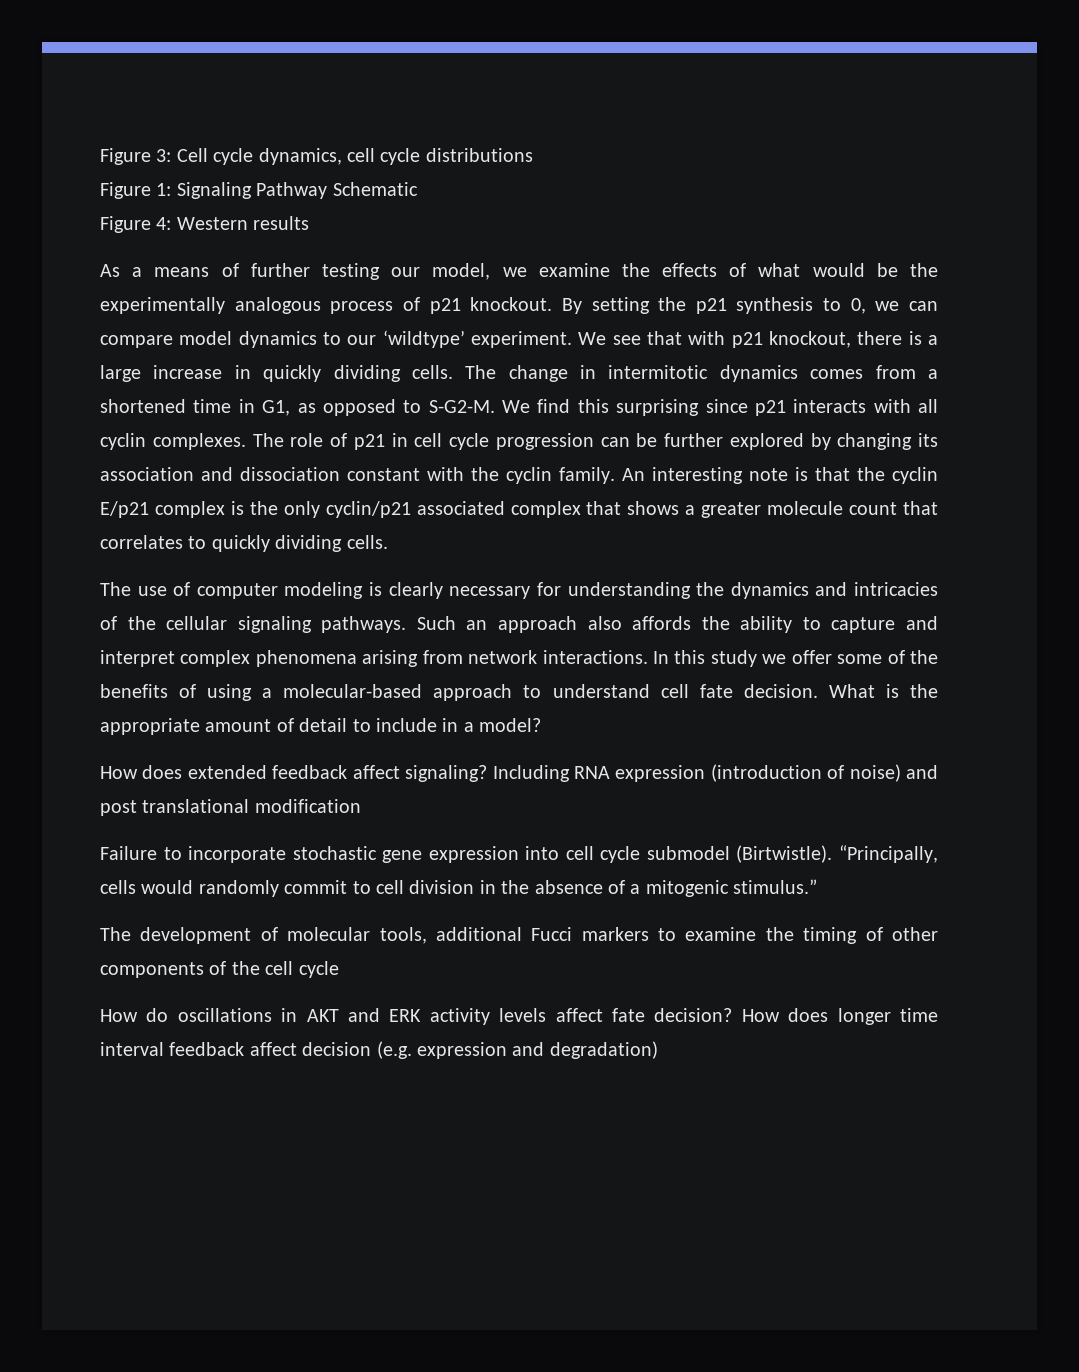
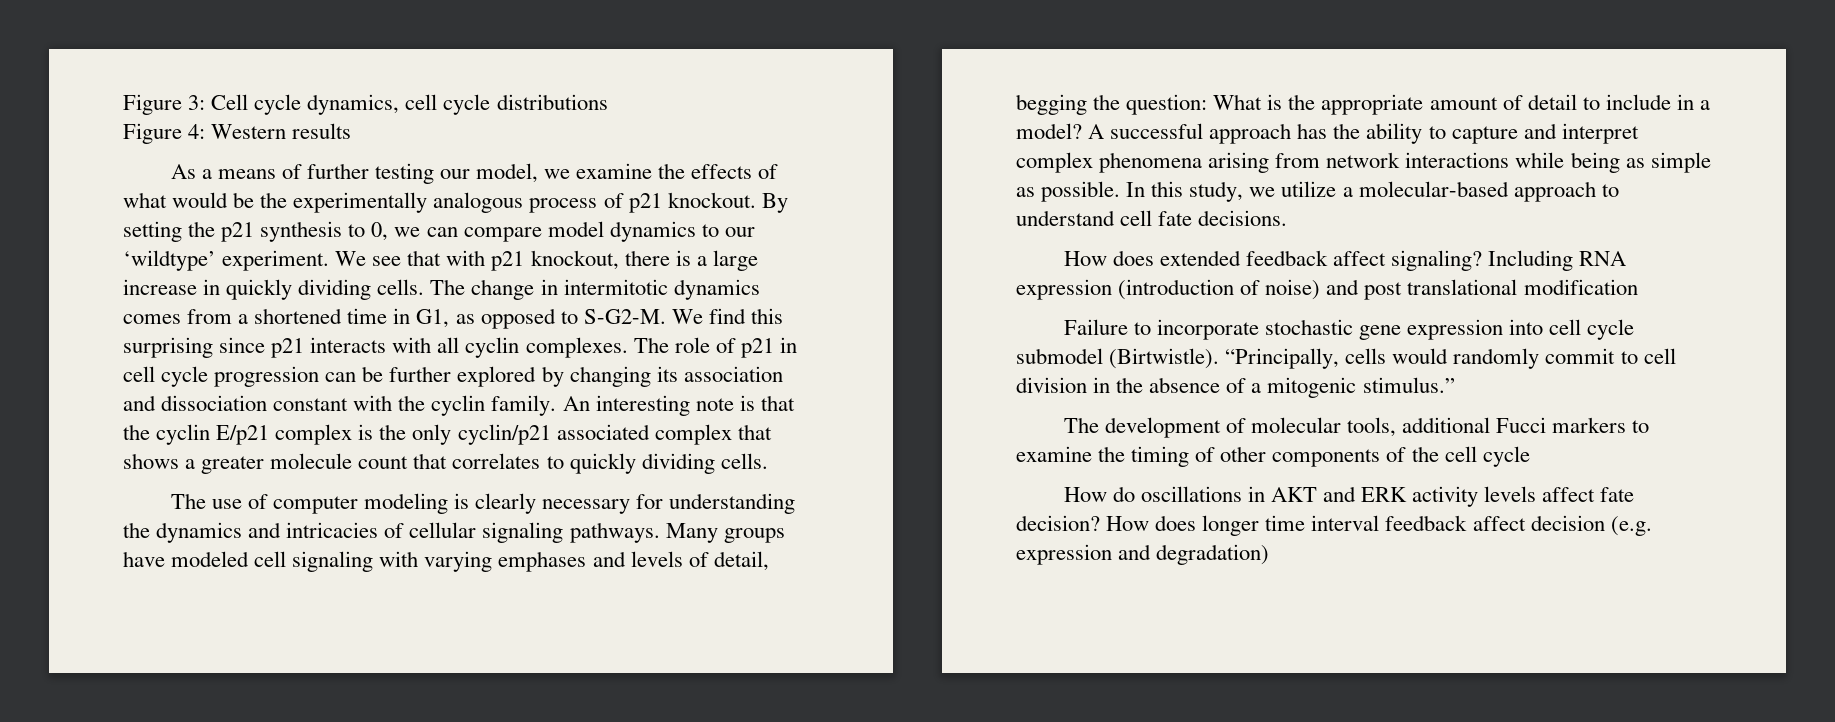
[100,182,418,199] // Figure 1: Signaling Pathway Schematic -> (608, 102) none
[127,616,156,630] the -> (405, 530) none
[416,616,938,633] [100,650,939,667] [100,684,818,701] Such an approach also affords the ability to capture and interpret complex phenomena arising from network interactions. In this study we offer some of the benefits of using a molecular-based approach to understand cell fate decision. -> [665,523,785,543] [123,551,769,572] [1016,94,1208,115] Many groups have modeled cell signaling with varying emphases and levels of detail, begging the question:
(542, 725) none -> [1088,123,1639,144] [1016,152,1711,173] [1016,181,1619,202] [1016,210,1288,226] A successful approach has the ability to capture and interpret complex phenomena arising from network interactions while being as simple as possible. In this study, we utilize a molecular-based approach to understand cell fate decisions.

